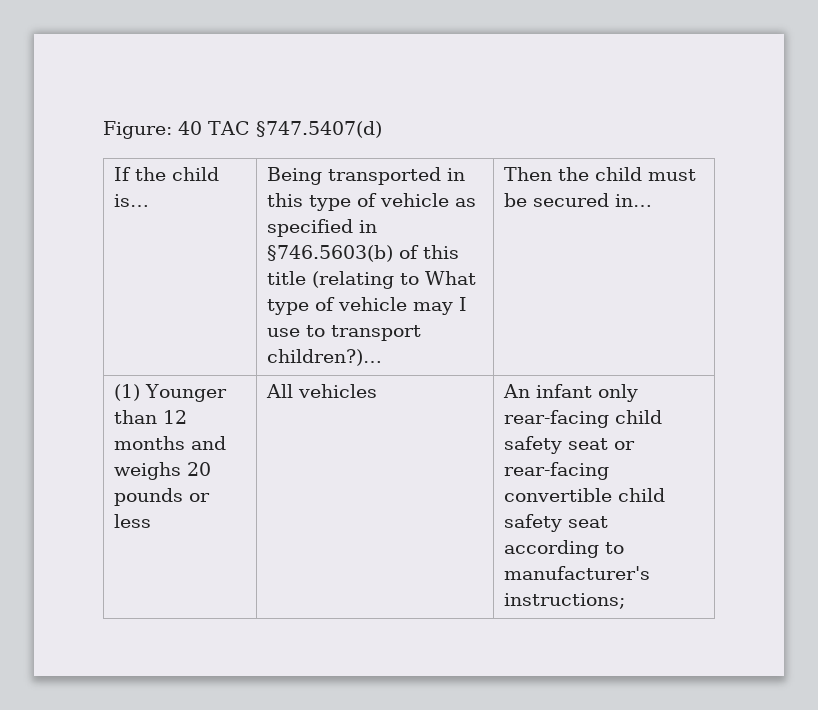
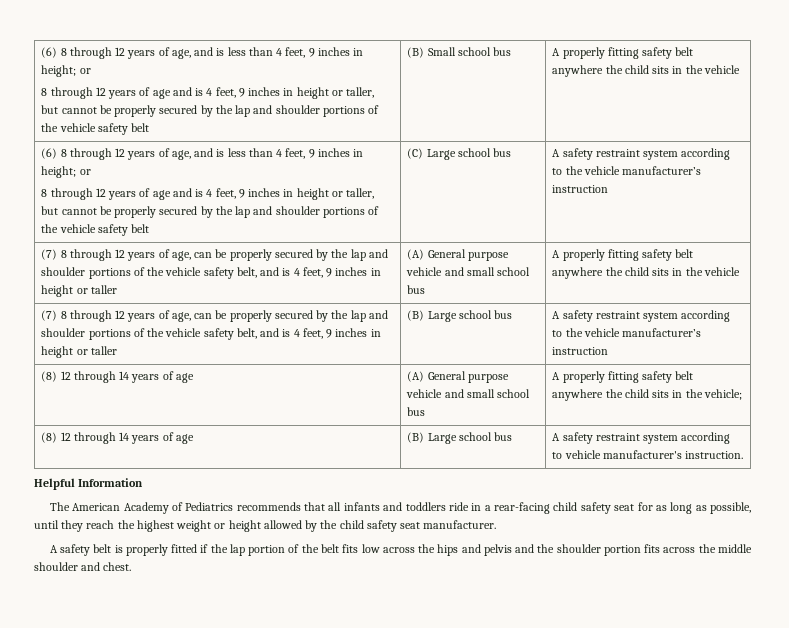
[103,121,382,139] [113,167,219,181] [113,194,149,207] [266,167,465,185] [266,193,476,211] [266,219,377,237] [266,245,459,262] [266,271,476,289] [266,297,467,315] [266,325,421,341] [266,349,382,366] [503,167,696,181] [503,193,652,207] [113,384,227,402] [113,410,187,424] [113,436,226,450] [113,462,211,480] [113,488,210,506] [113,514,151,528] [265,384,377,398] [502,384,638,402] [503,410,662,428] [503,436,635,454] [503,462,609,480] [503,488,665,502] [503,514,608,532] [503,540,624,558] [503,566,650,580] [503,593,625,609] Figure: 40 TAC §747.5407(d) // If the child is… | Being transported in this type of vehicle as specified in §746.5603(b) of this title (relating to What type of vehicle may I use to transport children?)… | Then the child must be secured in… // (1) Younger than 12 months and weighs 20 pounds or less | All vehicles | An infant only rear-facing child safety seat or rear-facing convertible child safety seat according to manufacturer's instructions; -> [41,47,364,59] [41,65,91,77] [41,87,375,99] [41,105,380,117] [41,123,150,135] [407,47,512,58] [552,47,694,59] [552,65,740,77] [41,148,364,160] [41,166,91,178] [41,188,375,200] [41,206,380,218] [41,224,150,236] [407,148,512,160] [552,148,731,160] [552,166,702,175] [552,185,609,193] [41,249,388,261] [41,267,381,279] [41,285,117,297] [407,249,509,261] [406,267,531,276] [407,285,426,294] [552,249,694,261] [552,267,740,279] [41,310,388,322] [41,328,381,340] [41,346,117,358] [407,310,513,322] [552,310,731,322] [552,328,702,337] [552,347,609,355] [41,371,194,383] [407,371,509,383] [406,389,531,398] [407,407,426,416] [552,371,694,383] [552,389,742,401] [41,432,194,444] [407,432,513,444] [552,432,731,444] [552,450,744,459] [34,478,144,490] [49,502,752,514] [34,520,497,532] [49,544,752,556] [34,562,132,571] (6) 8 through 12 years of age, and is less than 4 feet, 9 inches in height; or // 8 through 12 years of age and is 4 feet, 9 inches in height or taller, but cannot be properly secured by the lap and shoulder portions of the vehicle safety belt | (B) Small school bus | A properly fitting safety belt anywhere the child sits in the vehicle // (6) 8 through 12 years of age, and is less than 4 feet, 9 inches in height; or // 8 through 12 years of age and is 4 feet, 9 inches in height or taller, but cannot be properly secured by the lap and shoulder portions of the vehicle safety belt | (C) Large school bus | A safety restraint system according to the vehicle manufacturer’s instruction // (7) 8 through 12 years of age, can be properly secured by the lap and shoulder portions of the vehicle safety belt, and is 4 feet, 9 inches in height or taller | (A) General purpose vehicle and small school bus | A properly fitting safety belt anywhere the child sits in the vehicle // (7) 8 through 12 years of age, can be properly secured by the lap and shoulder portions of the vehicle safety belt, and is 4 feet, 9 inches in height or taller | (B) Large school bus | A safety restraint system according to the vehicle manufacturer’s instruction // (8) 12 through 14 years of age | (A) General purpose vehicle and small school bus | A properly fitting safety belt anywhere the child sits in the vehicle; // (8) 12 through 14 years of age | (B) Large school bus | A safety restraint system according to vehicle manufacturer's instruction. // Helpful Information // The American Academy of Pediatrics recommends that all infants and toddlers ride in a rear-facing child safety seat for as long as possible, until they reach the highest weight or height allowed by the child safety seat manufacturer. // A safety belt is properly fitted if the lap portion of the belt fits low across the hips and pelvis and the shoulder portion fits across the middle shoulder and chest.

